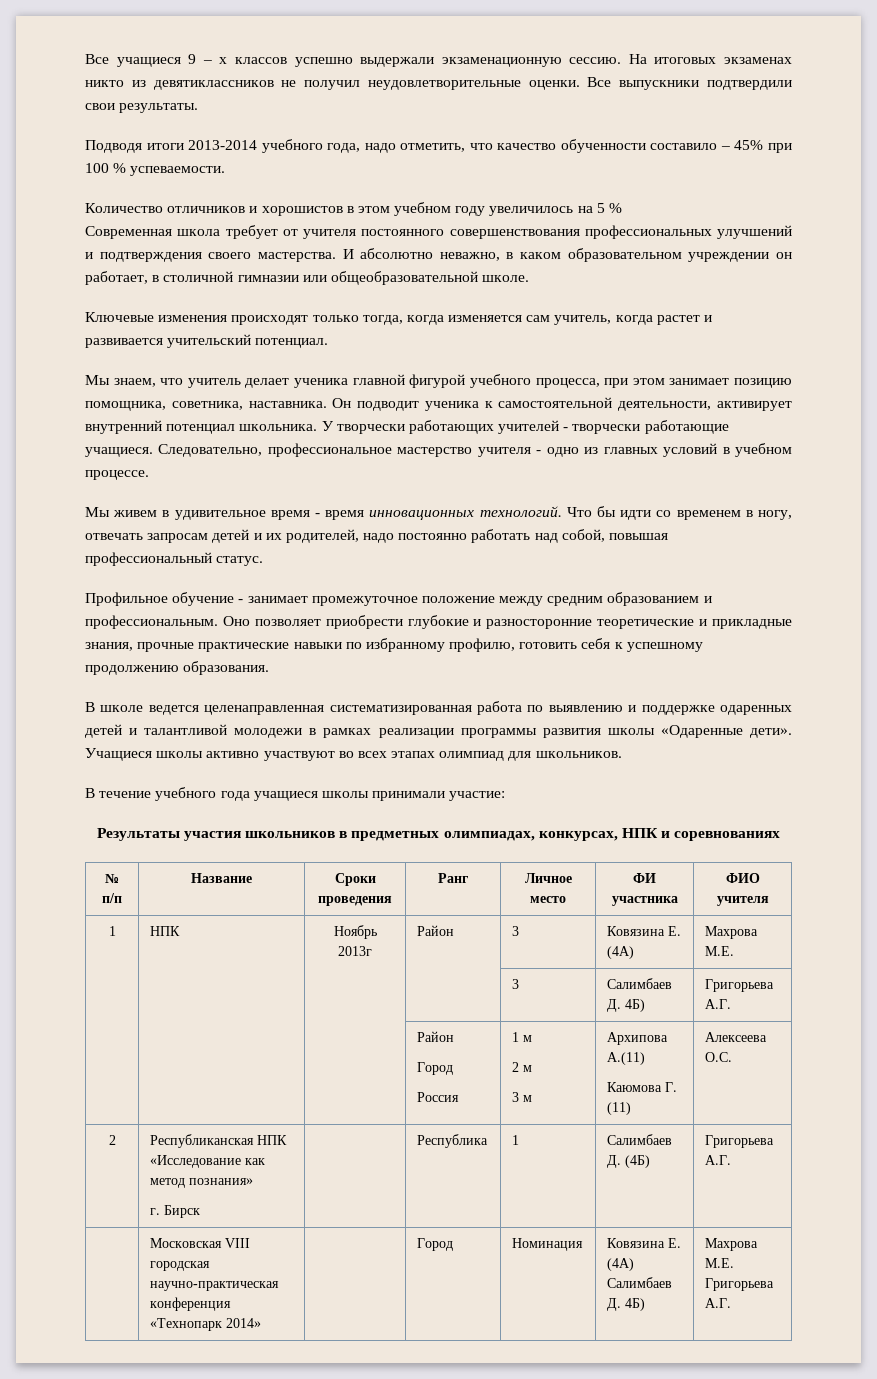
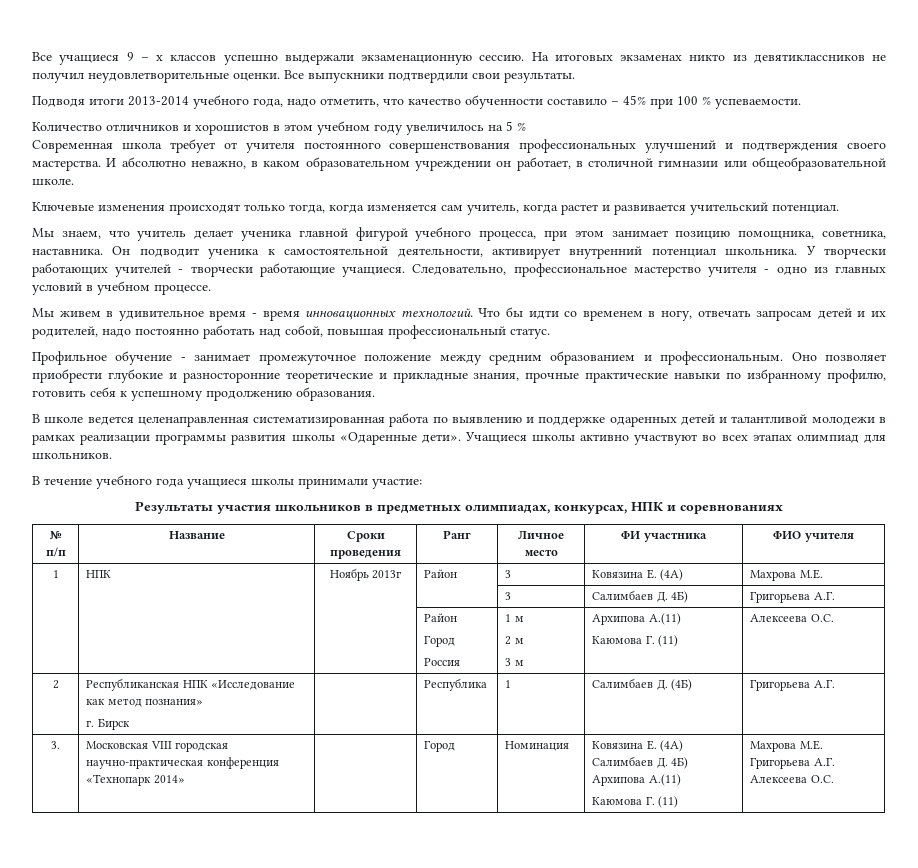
(731, 1160) none -> [51,741,60,749] 3.
(645, 1304) none -> [592,774,681,786] [592,796,679,808] Архипова А.(11) // Каюмова Г. (11)
(731, 1303) none -> [750,775,834,783] Алексеева О.С.

